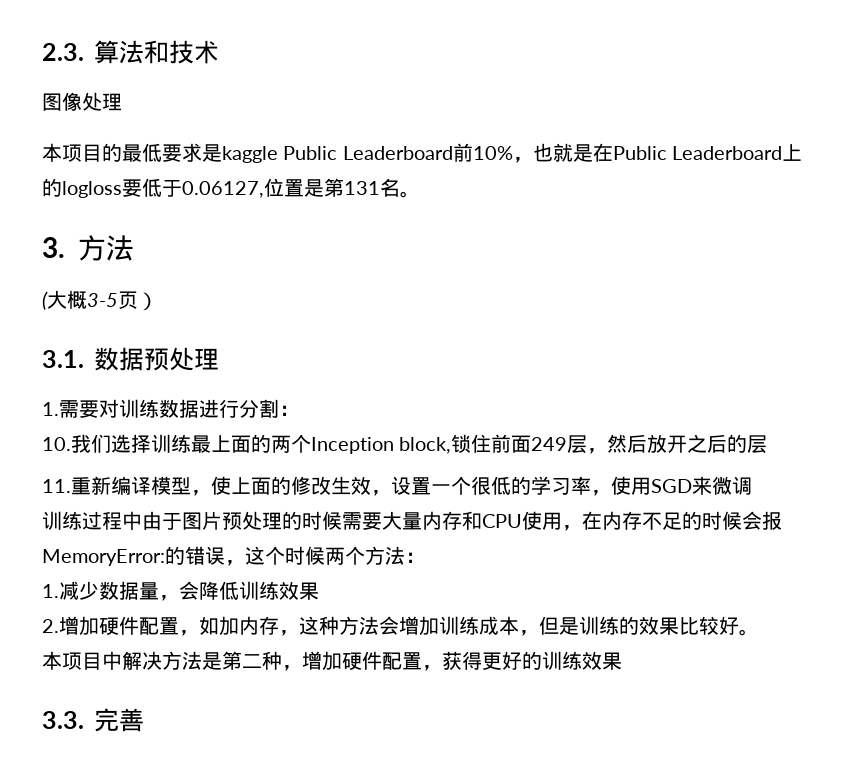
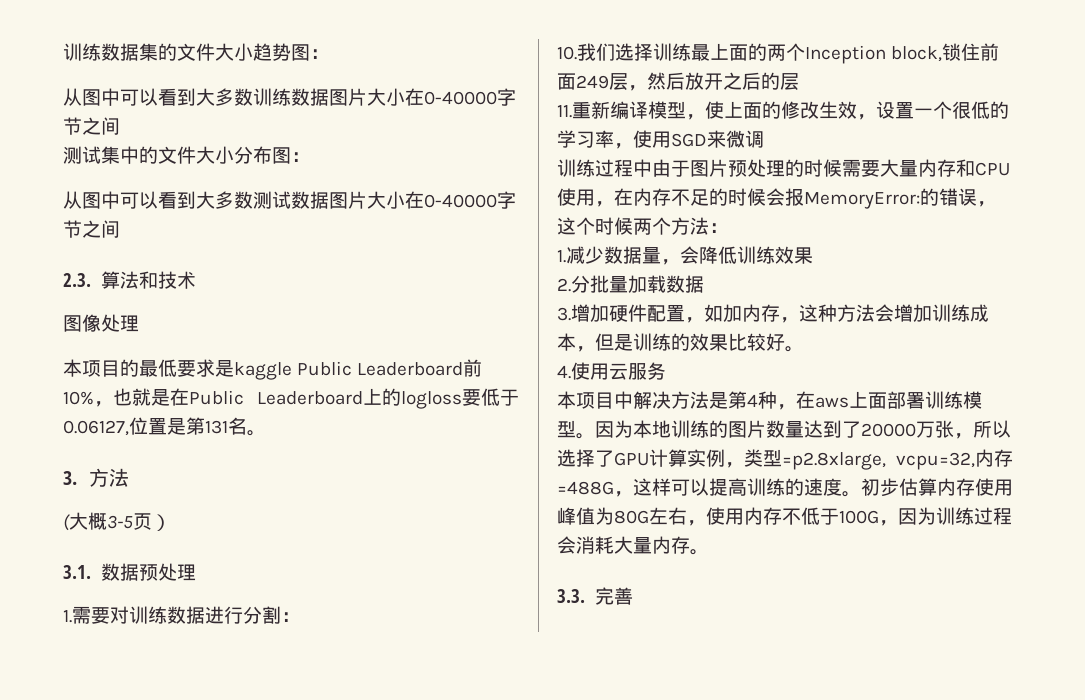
(42, 52) none -> [63,43,329,61] [63,88,516,106] [63,117,120,135] [63,146,310,164] [63,191,516,209] [63,220,120,238] 训练数据集的文件大小趋势图： // 从图中可以看到大多数训练数据图片大小在0-40000字节之间 // 测试集中的文件大小分布图： // 从图中可以看到大多数测试数据图片大小在0-40000字节之间 //
(59, 626) none -> [571,275,704,293] [557,307,571,321] 分批量加载数据 // 3.
(759, 632) none -> [557,362,666,380] // 4.使用云服务
[242,651,622,671] 二种，增加硬件配置，获得更好的训练效果 -> [747,391,982,410] [557,420,1011,439] [557,449,1013,470] [557,478,1013,497] [557,507,1012,526] [557,536,709,555] 4种，在aws上面部署训练模型。因为本地训练的图片数量达到了20000万张，所以选择了GPU计算实例，类型=p2.8xlarge, vcpu=32,内存=488G，这样可以提高训练的速度。初步估算内存使用峰值为80G左右，使用内存不低于100G，因为训练过程会消耗大量内存。

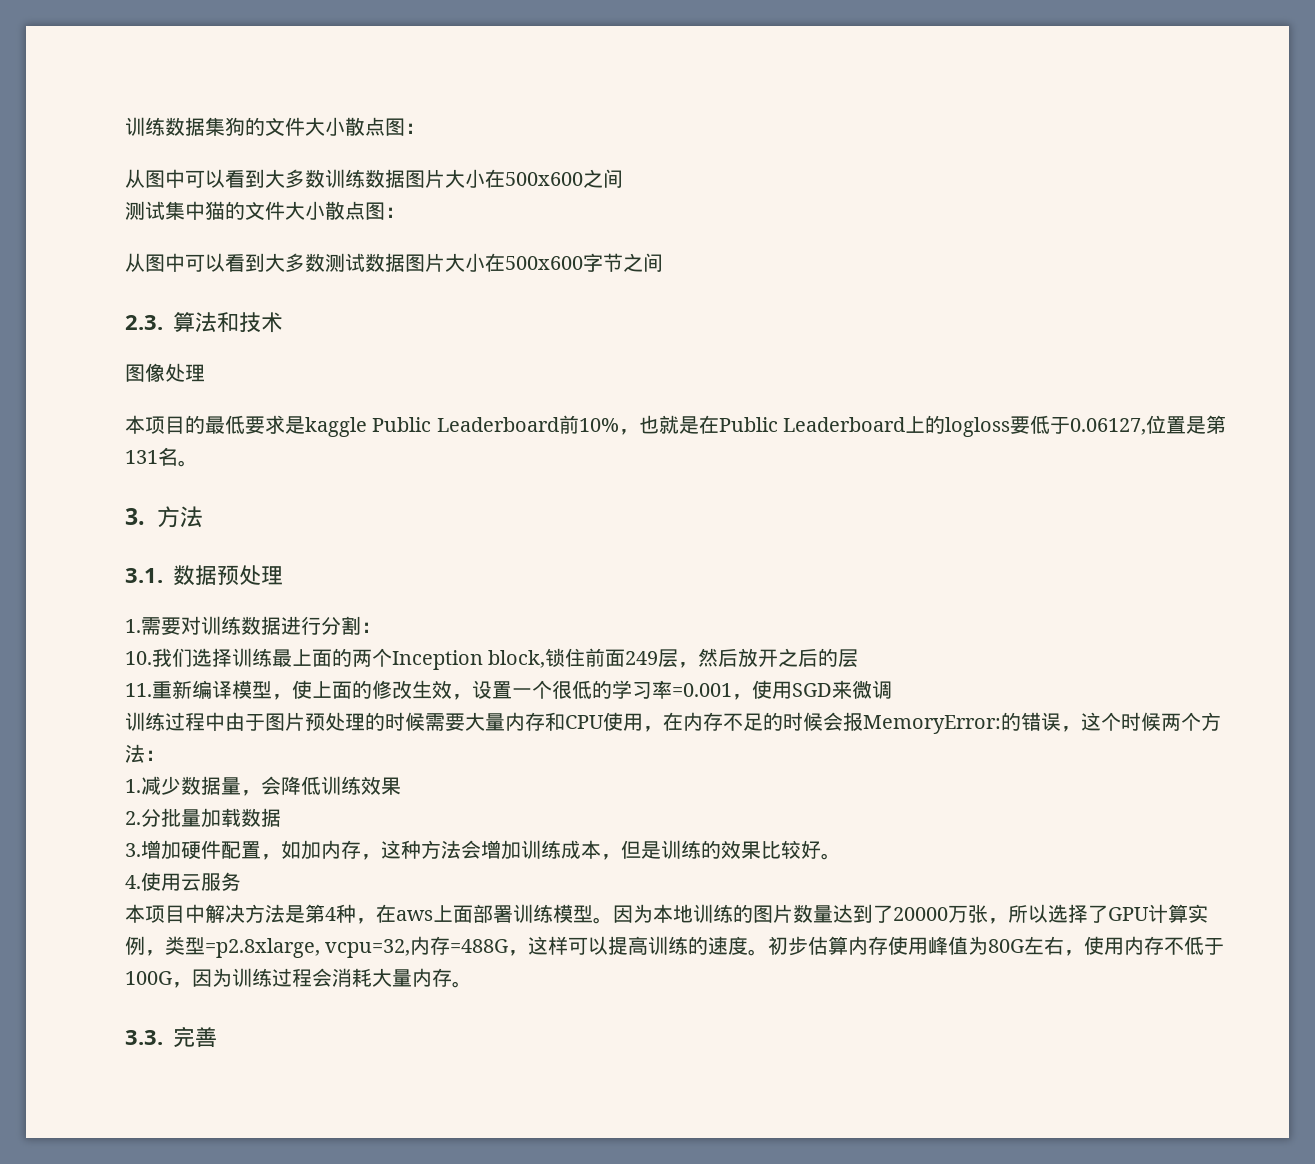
[158,43,291,61] 的文件大小趋势 -> [225,117,385,136] 狗的文件大小散点
[424,88,516,106] [63,117,82,135] 0-40000字节 -> [505,172,583,186] 500x600
[139,146,272,164] 的文件大小分布 -> [205,201,365,220] 猫的文件大小散点
[424,194,497,208] 0-40000 -> [505,256,583,270] 500x600
[63,512,171,531] // (大概3-5页） -> (203, 517) none
(614, 139) none -> [672,683,732,697] =0.001

